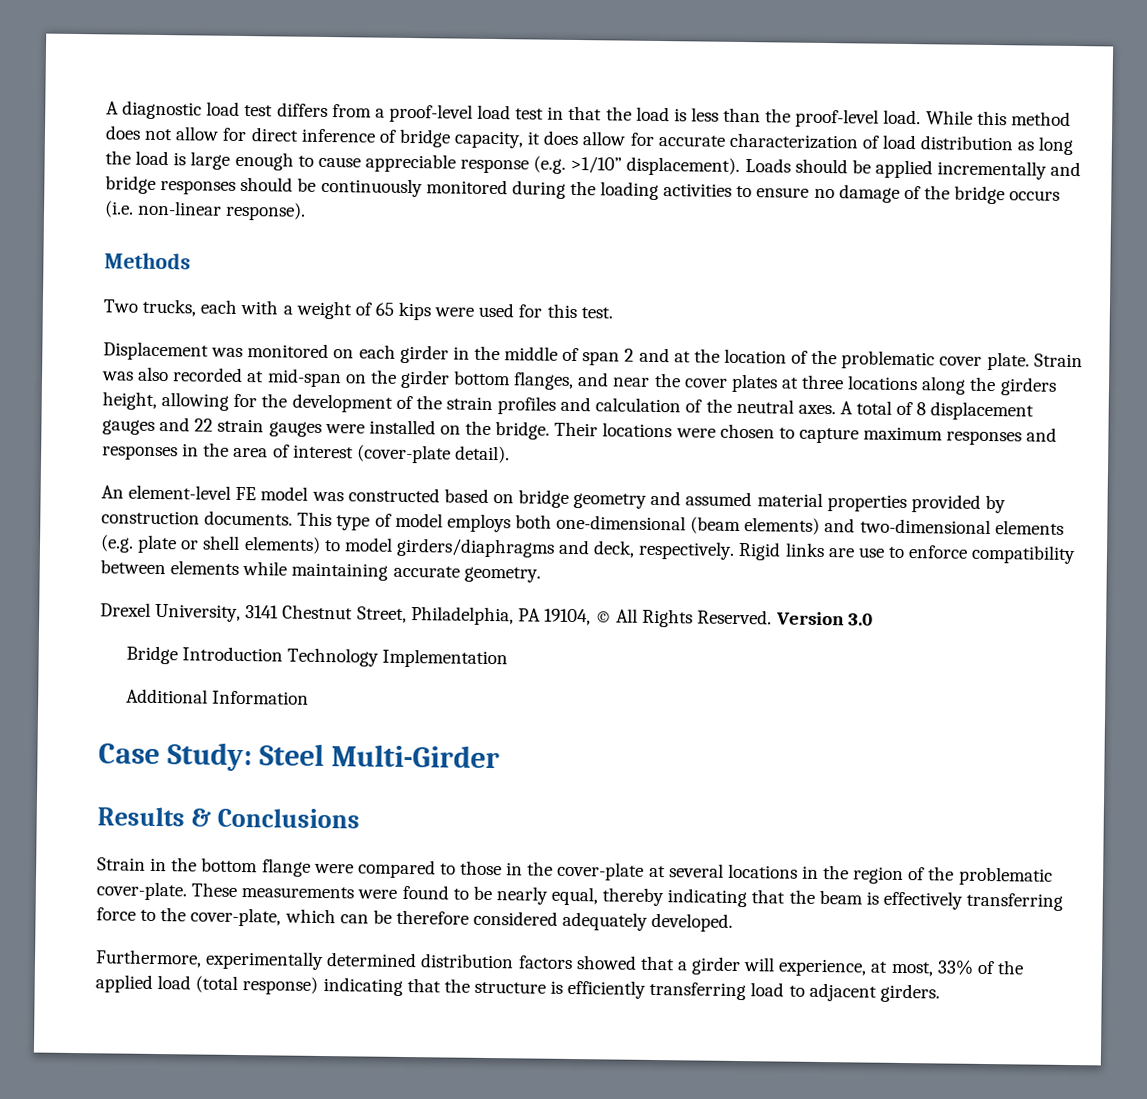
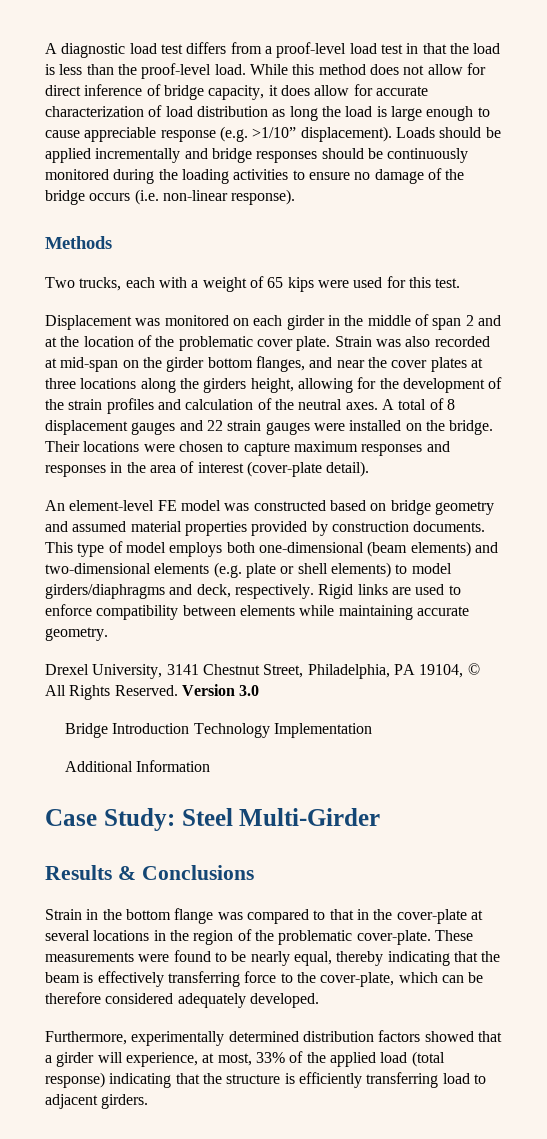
[857,547,885,558] use -> [415,584,445,595] used
[313,863,354,874] were -> [217,912,243,920] was
[460,860,503,876] those -> [329,909,354,920] that

